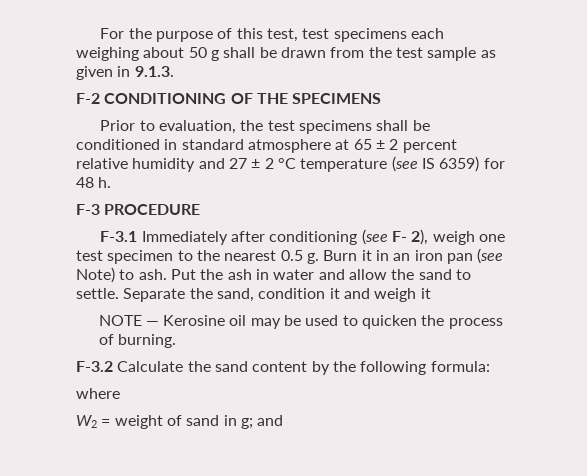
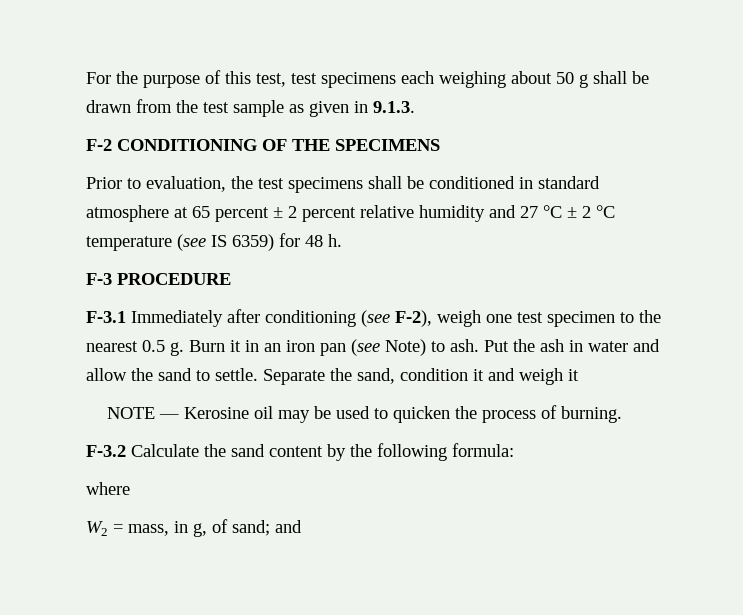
(372, 144) none -> [215,207,269,222] percent
(247, 163) none -> [543,205,562,218] °C
[392,229,429,245] F- 2), -> [395,310,432,327] F-2),
[114,415,253,429] weight of sand in g; -> [128,519,270,537] mass, in g, of sand;

